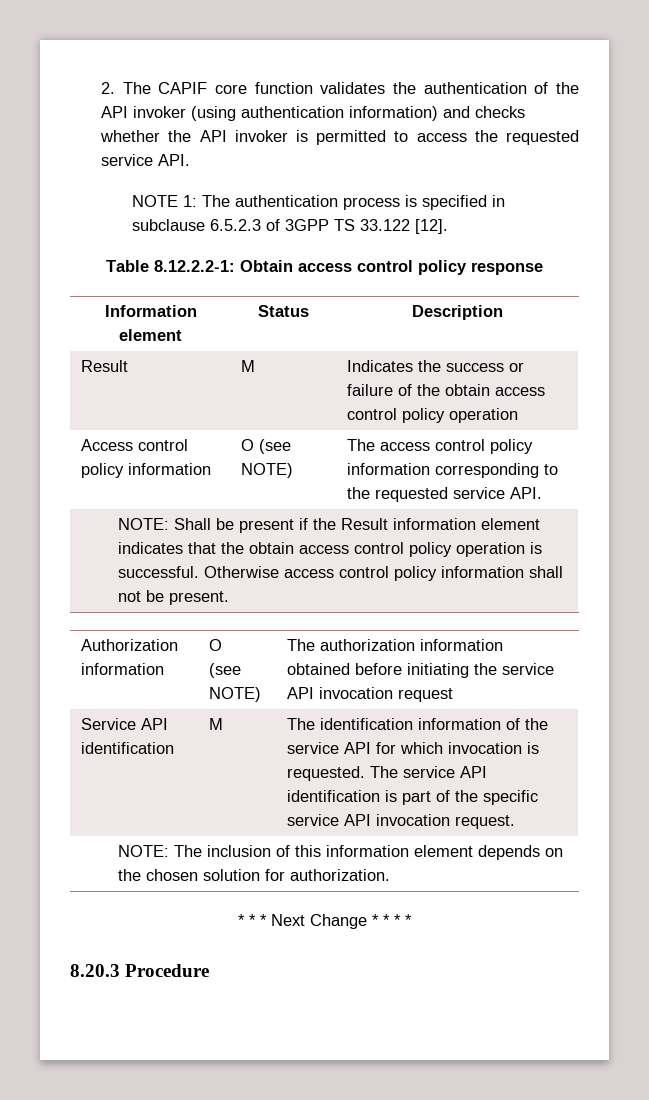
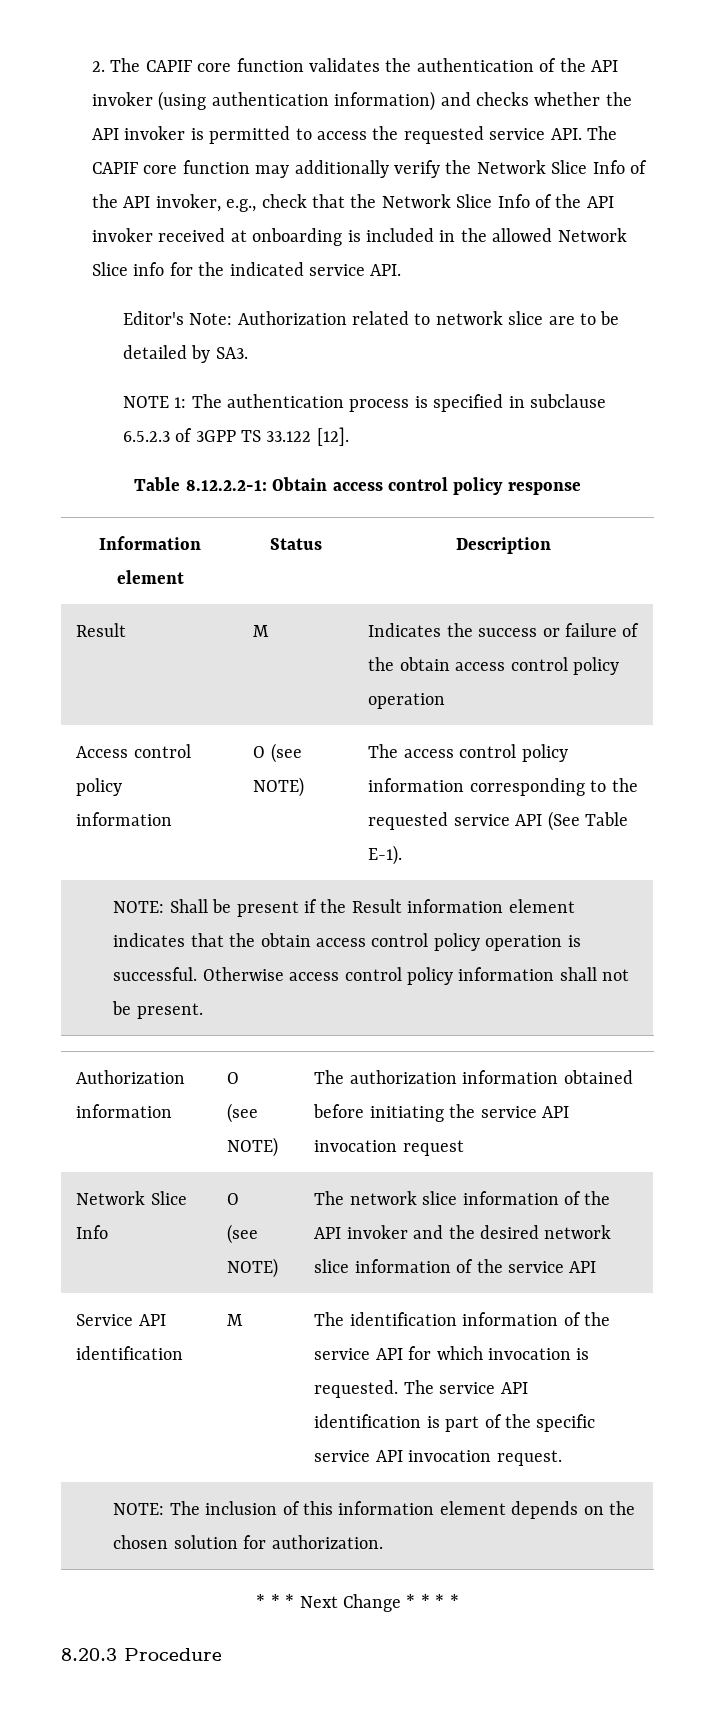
(191, 160) none -> [586,126,617,140] [91,160,647,178] [91,194,614,212] [91,228,627,246] [91,262,402,276] [122,311,620,325] [122,345,248,363] The CAPIF core function may additionally verify the Network Slice Info of the API invoker, e.g., check that the Network Slice Info of the API invoker received at onboarding is included in the allowed Network Slice info for the indicated service API. // Editor's Note: Authorization related to network slice are to be detailed by SA3.
[509,487,542,499] API. -> [515,811,628,831] [368,845,403,865] API (See Table E-1).
(453, 695) none -> [76,1191,187,1205] [76,1225,109,1239] [227,1193,240,1205] [227,1224,259,1244] [227,1258,279,1278] [314,1191,611,1205] [314,1225,612,1239] [314,1259,597,1273] // Network Slice Info | O // (see NOTE) | The network slice information of the API invoker and the desired network slice information of the service API

